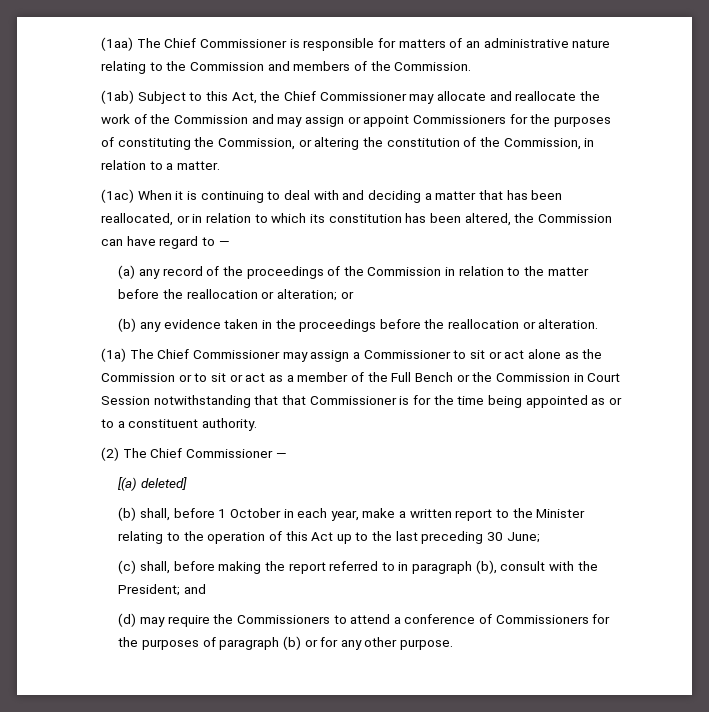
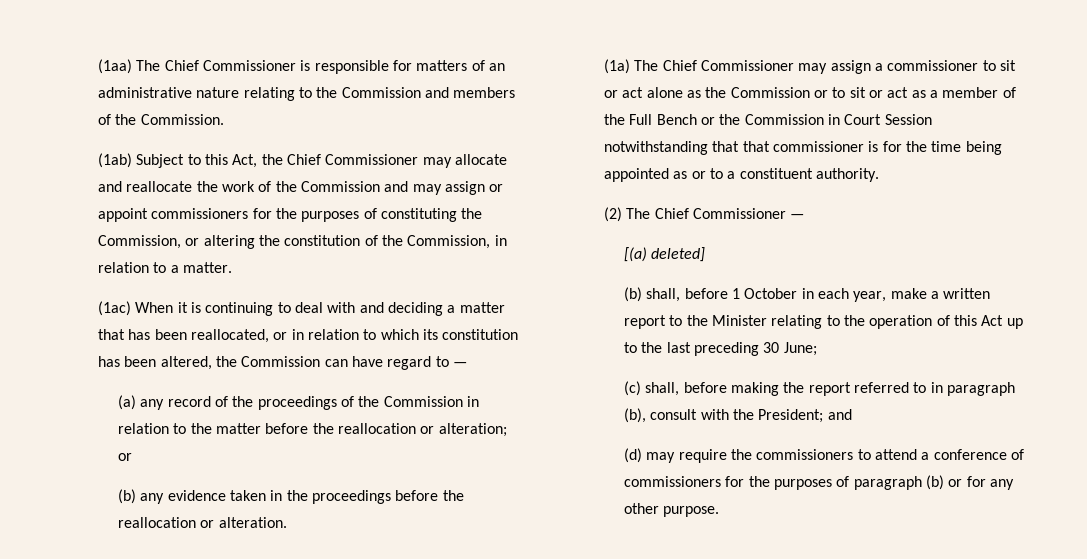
[412,115,506,124] Commissioners -> [151,208,249,219] commissioners
[363,350,451,359] Commissioner -> [887,60,979,71] commissioner
[309,396,397,405] Commissioner -> [773,141,865,152] commissioner
[236,615,330,624] Commissioners -> [756,449,854,460] commissioners
[495,615,589,624] Commissioners -> [624,476,722,487] commissioners

